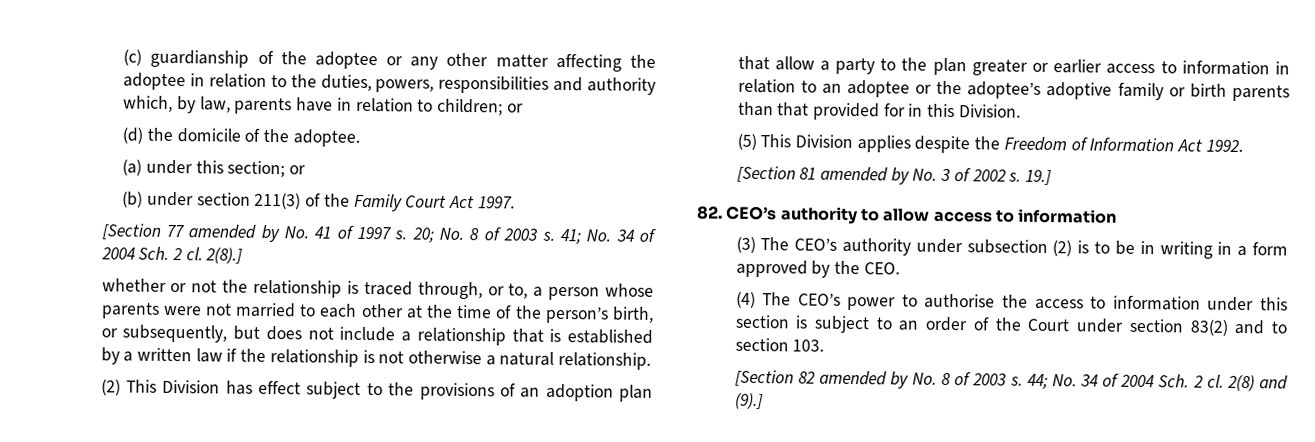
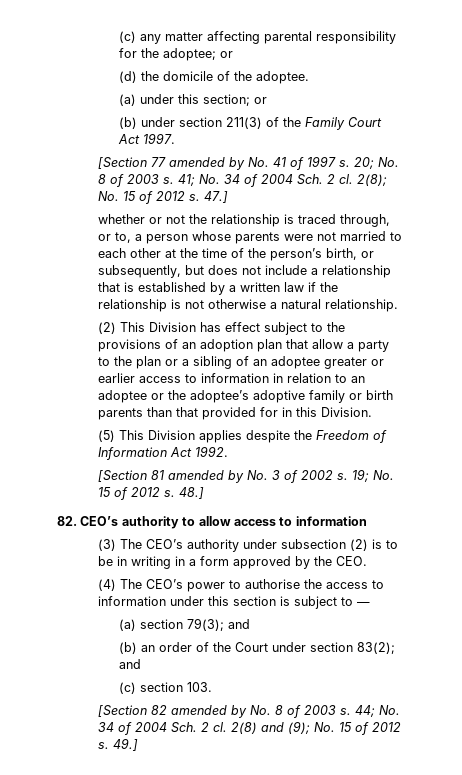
[123,49,657,72] [123,72,657,95] [123,95,504,116] (c) guardianship of the adoptee or any other matter affecting the adoptee in relation to the duties, powers, responsibilities and authority which, by law, parents have in relation to children; -> [119,31,397,44] [119,48,217,61] (c) any matter affecting parental responsibility for the adoptee;
[205,247,244,264] 2(8).] -> [357,174,388,186] [98,191,229,204] 2(8); No. 15 of 2012 s. 47.]
(967, 66) none -> [165,356,321,369] or a sibling of an adoptee
[1025,169,1053,186] 19.] -> [352,469,395,482] [98,487,205,500] 19; No. 15 of 2012 s. 48.]
(893, 323) none -> [357,602,371,606] [119,618,251,631] [119,642,138,654] — // (a) section 79(3); and // (b)
[1189,319,1287,336] 83(2) and to -> [357,642,396,654] [119,659,142,669] [119,682,137,694] 83(2); and // (c)
[734,392,764,410] (9).] -> [288,721,402,735] [98,738,139,751] (9); No. 15 of 2012 s. 49.]

